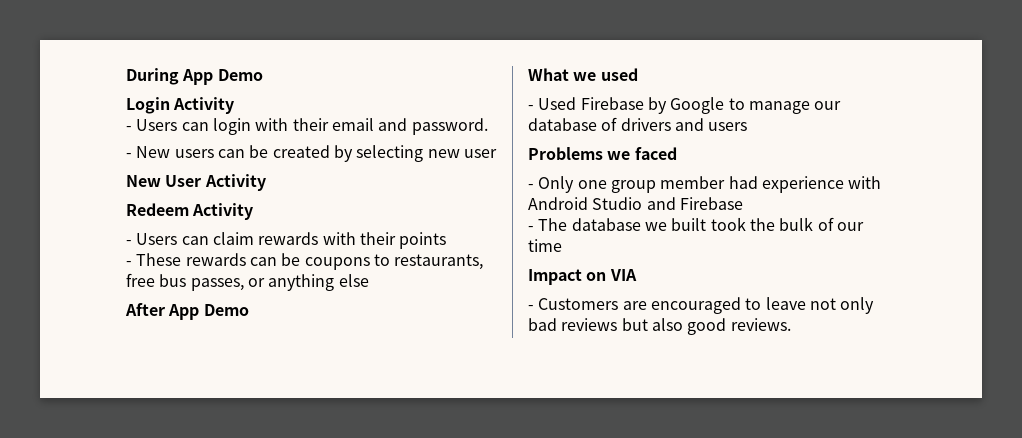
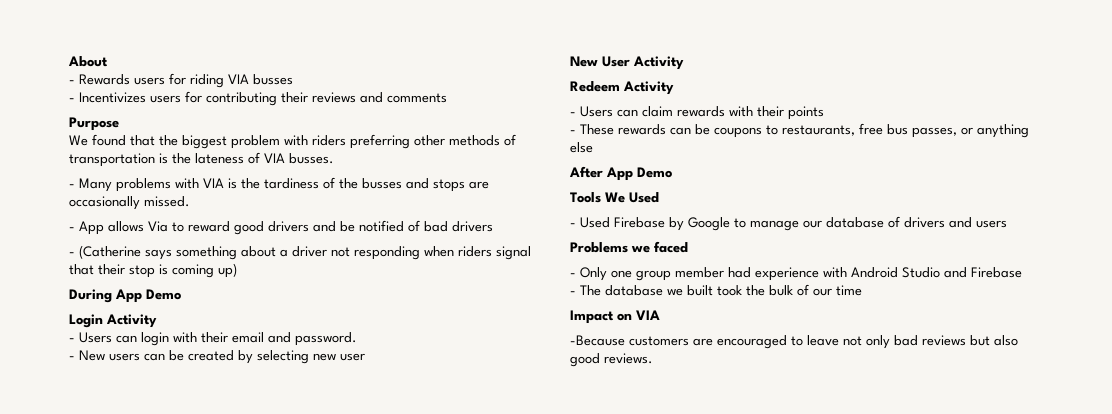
(126, 76) none -> [68,56,108,67] [69,73,293,88] [69,91,447,106] [69,117,119,131] [69,134,516,149] [69,152,334,167] [69,177,489,192] [69,196,190,210] [69,220,493,235] [69,245,531,260] [69,263,237,278] About // - Rewards users for riding VIA busses // - Incentivizes users for contributing their reviews and comments // Purpose // We found that the biggest problem with riders preferring other methods of transportation is the lateness of VIA busses. // - Many problems with VIA is the tardiness of the busses and stops are occasionally missed. // - App allows Via to reward good drivers and be notified of bad drivers // - (Catherine says something about a driver not responding when riders signal that their stop is coming up) //
[528,68,638,81] What we used -> [570,192,659,203] Tools We Used
[528,298,619,310] - Customers -> [570,335,689,346] -Because customers

